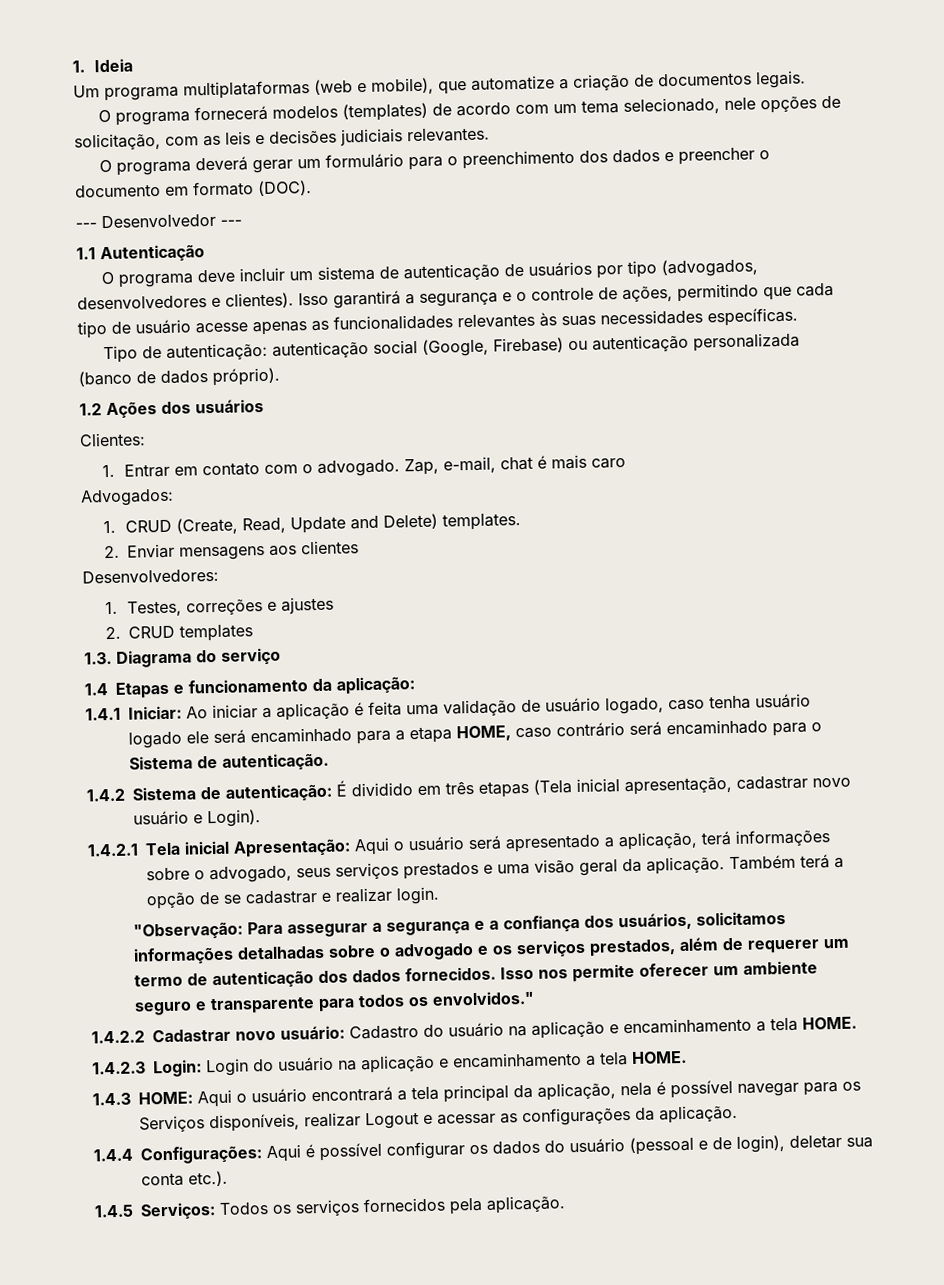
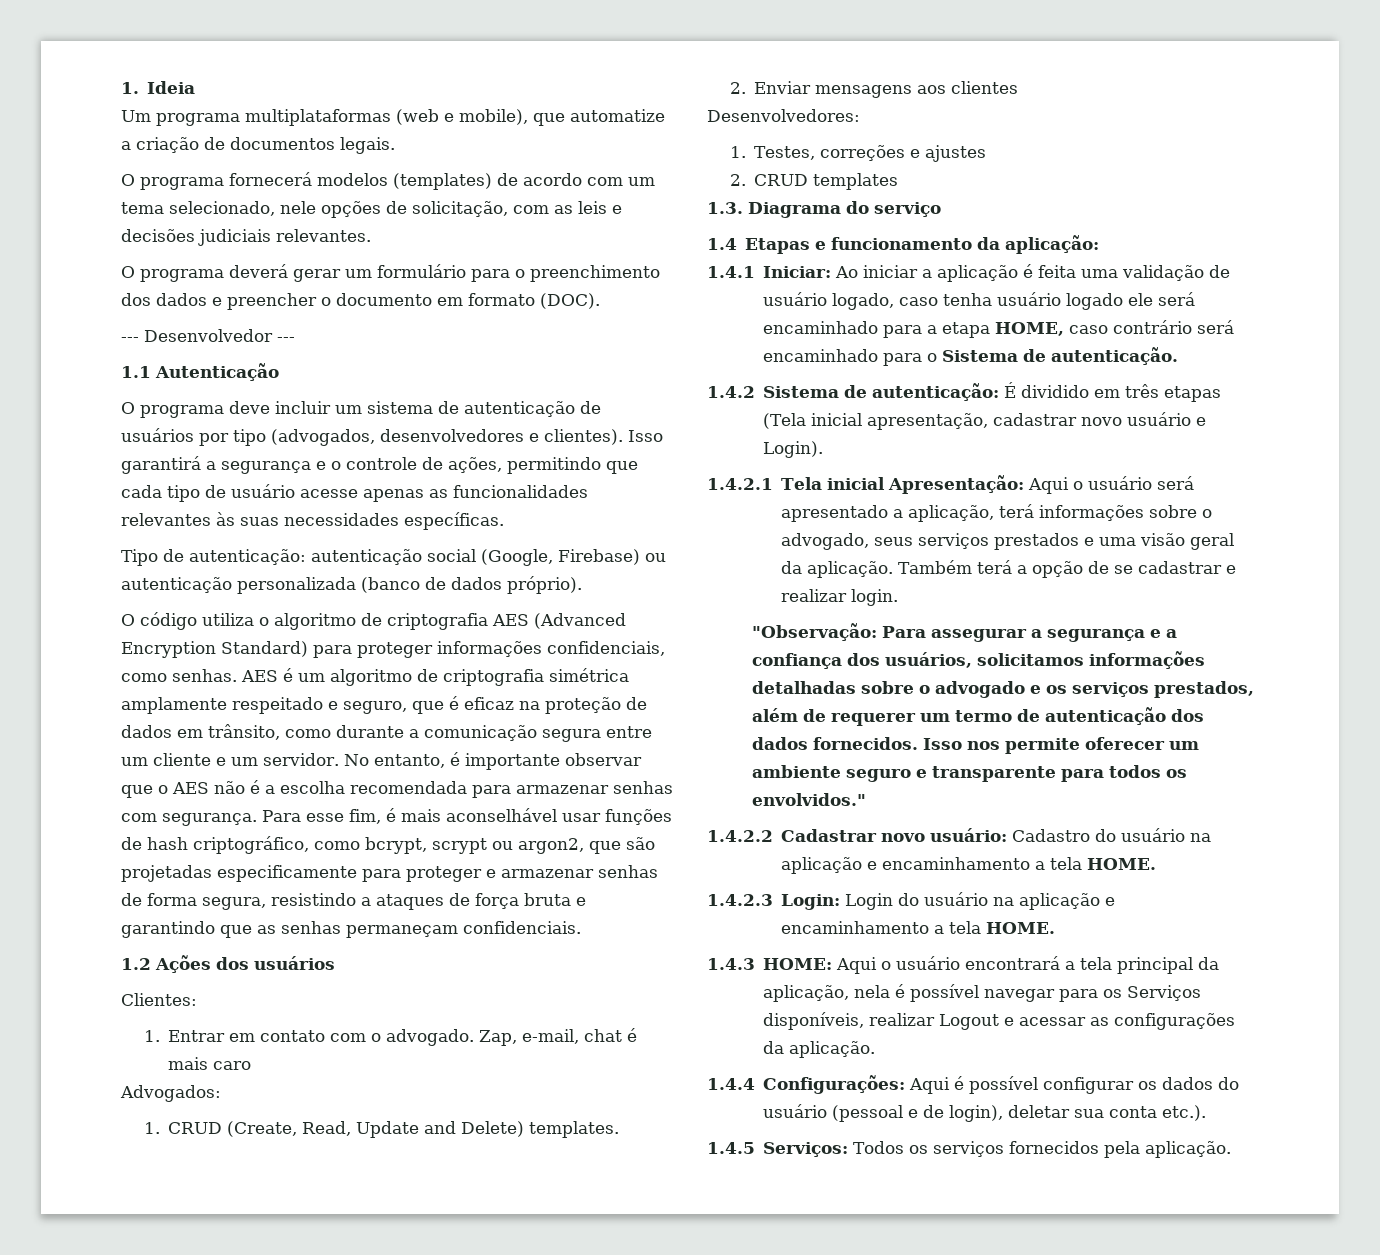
(280, 376) none -> [121,612,626,630] [121,641,665,658] [121,668,629,686] [121,696,647,714] [121,724,652,742] [121,752,642,770] [121,780,673,798] [121,808,672,826] [121,836,655,854] [121,865,658,882] [121,893,586,910] [121,921,581,938] // O código utiliza o algoritmo de criptografia AES (Advanced Encryption Standard) para proteger informações confidenciais, como senhas. AES é um algoritmo de criptografia simétrica amplamente respeitado e seguro, que é eficaz na proteção de dados em trânsito, como durante a comunicação segura entre um cliente e um servidor. No entanto, é importante observar que o AES não é a escolha recomendada para armazenar senhas com segurança. Para esse fim, é mais aconselhável usar funções de hash criptográfico, como bcrypt, scrypt ou argon2, que são projetadas especificamente para proteger e armazenar senhas de forma segura, resistindo a ataques de força bruta e garantindo que as senhas permaneçam confidenciais.

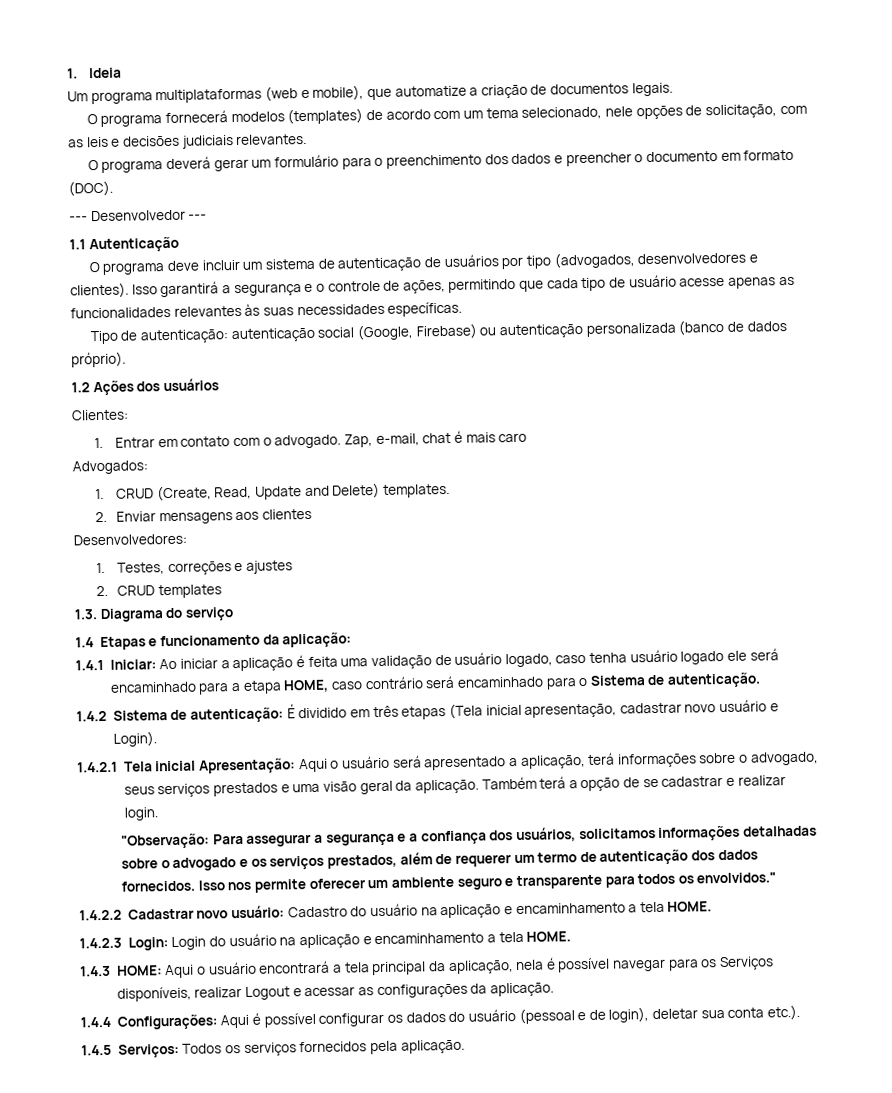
[121,612,626,630] [121,641,665,658] [121,668,629,686] [121,696,647,714] [121,724,652,742] [121,752,642,770] [121,780,673,798] [121,808,672,826] [121,836,655,854] [121,865,658,882] [121,893,586,910] [121,921,581,938] // O código utiliza o algoritmo de criptografia AES (Advanced Encryption Standard) para proteger informações confidenciais, como senhas. AES é um algoritmo de criptografia simétrica amplamente respeitado e seguro, que é eficaz na proteção de dados em trânsito, como durante a comunicação segura entre um cliente e um servidor. No entanto, é importante observar que o AES não é a escolha recomendada para armazenar senhas com segurança. Para esse fim, é mais aconselhável usar funções de hash criptográfico, como bcrypt, scrypt ou argon2, que são projetadas especificamente para proteger e armazenar senhas de forma segura, resistindo a ataques de força bruta e garantindo que as senhas permaneçam confidenciais. -> (126, 359) none

